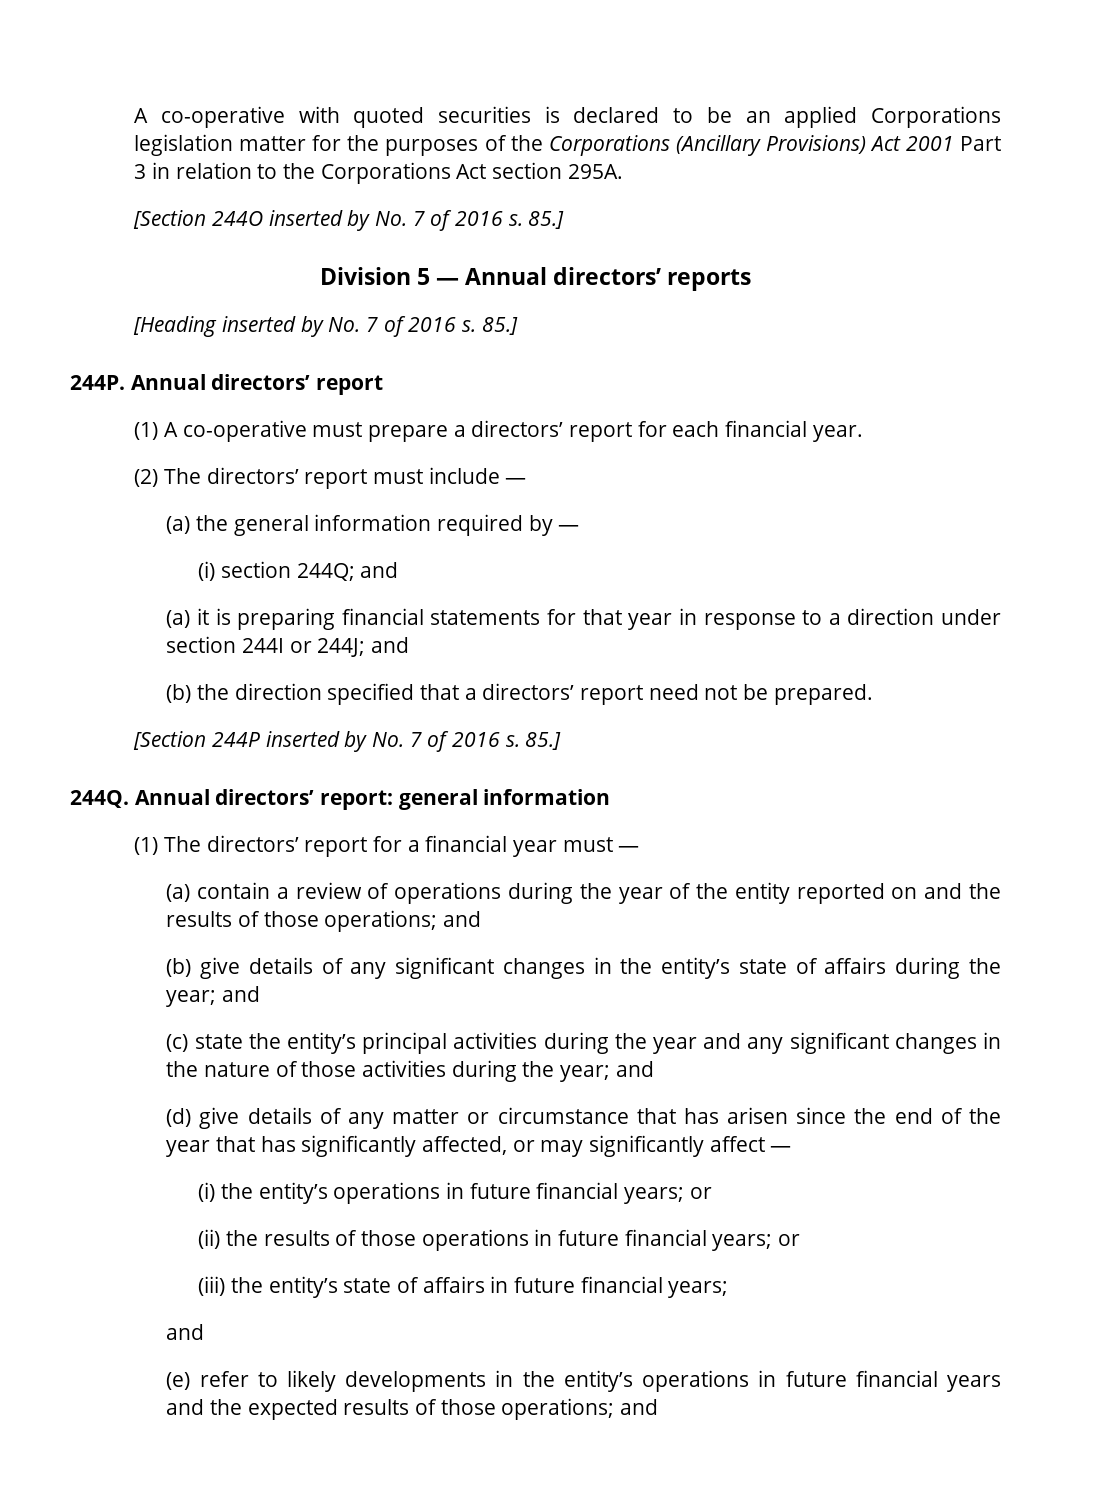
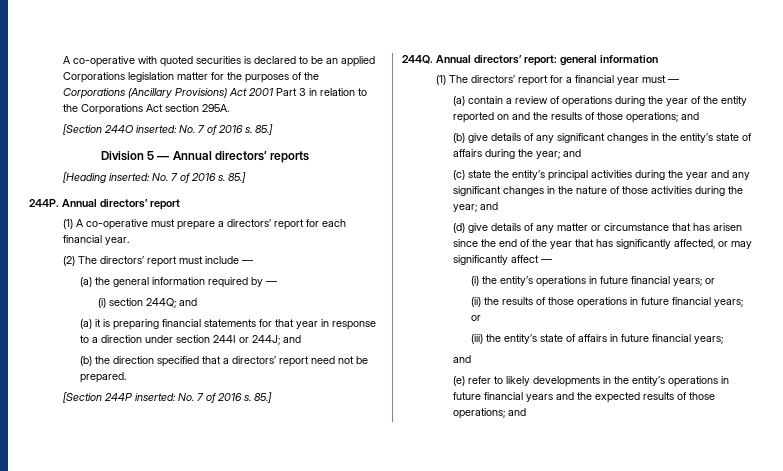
[268,210,371,231] inserted by -> [136,125,178,133] inserted:
[221,316,324,337] inserted by -> [109,173,151,181] inserted:
[265,731,368,752] inserted by -> [135,393,177,401] inserted:

